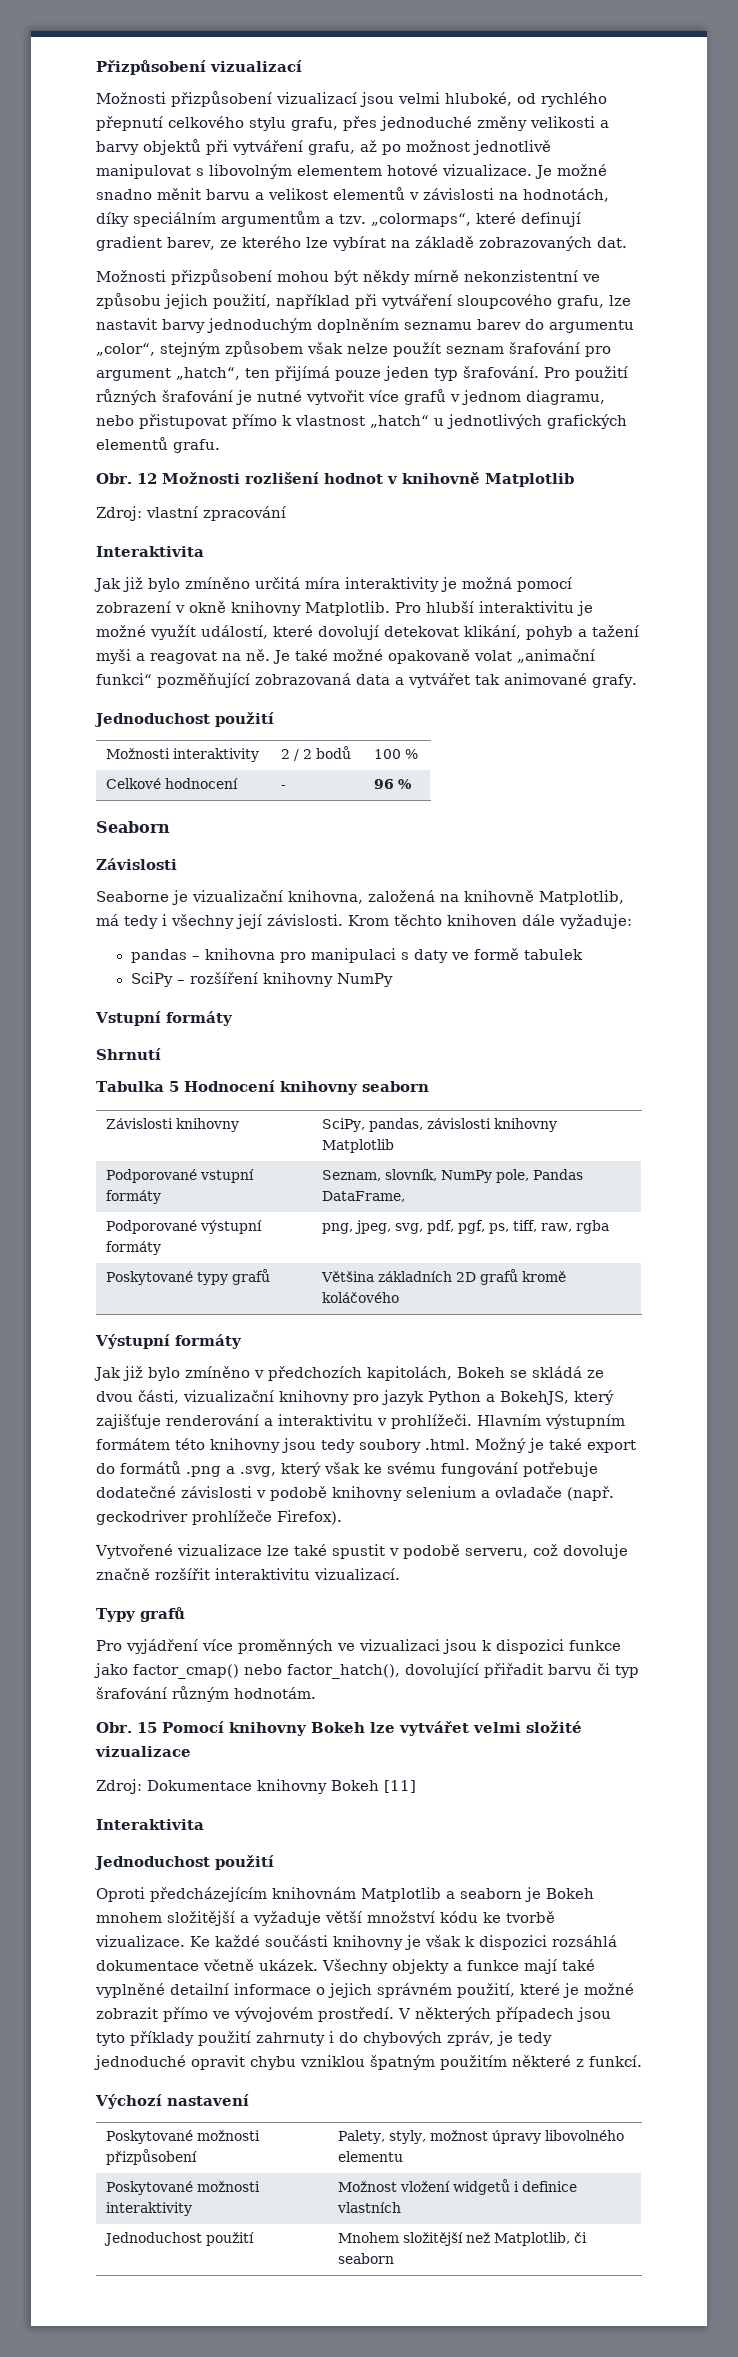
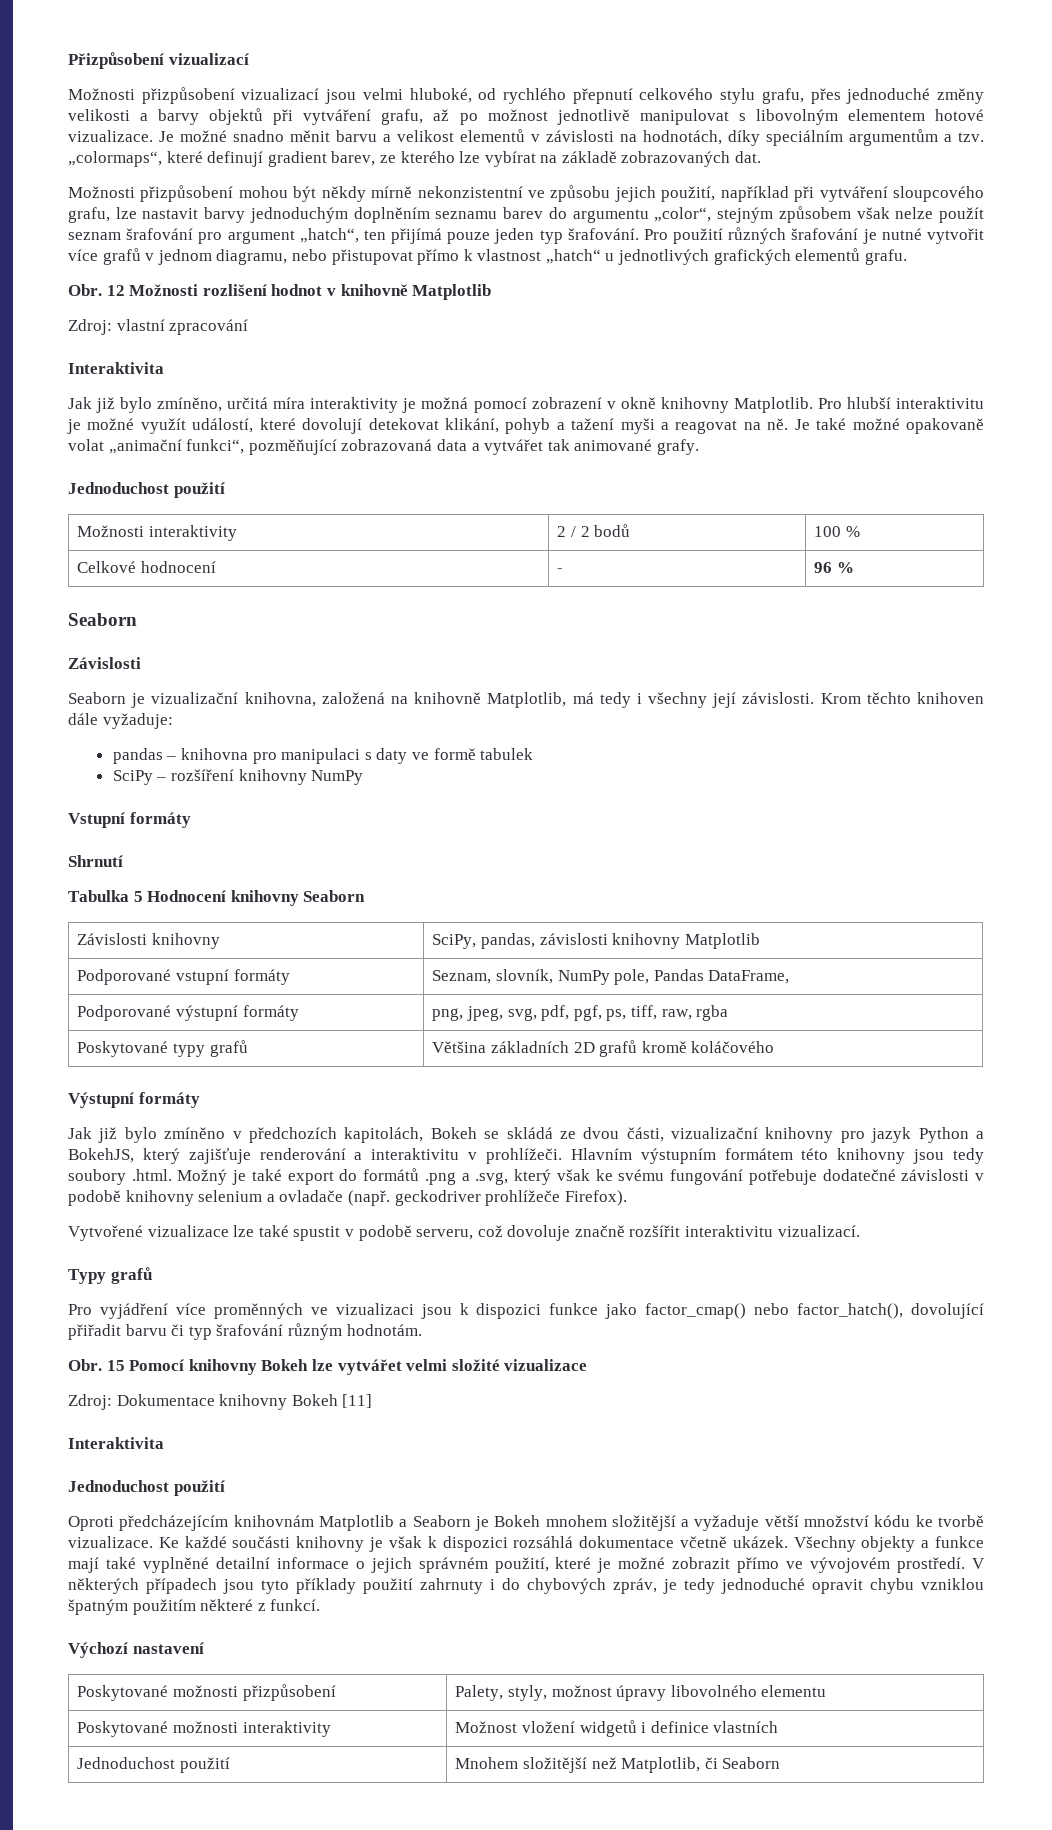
[185,577,250,589] zmíněno -> [157,397,223,412] zmíněno,
[96,673,152,685] funkci“ -> [186,439,245,454] funkci“,
[96,891,169,902] Seaborne -> [68,692,126,704] Seaborn
[361,1081,429,1092] seaborn -> [303,890,366,902] Seaborn
[460,1888,522,1899] seaborn -> [412,1515,471,1527] Seaborn
[338,2253,395,2264] seaborn -> [722,1757,781,1769] Seaborn

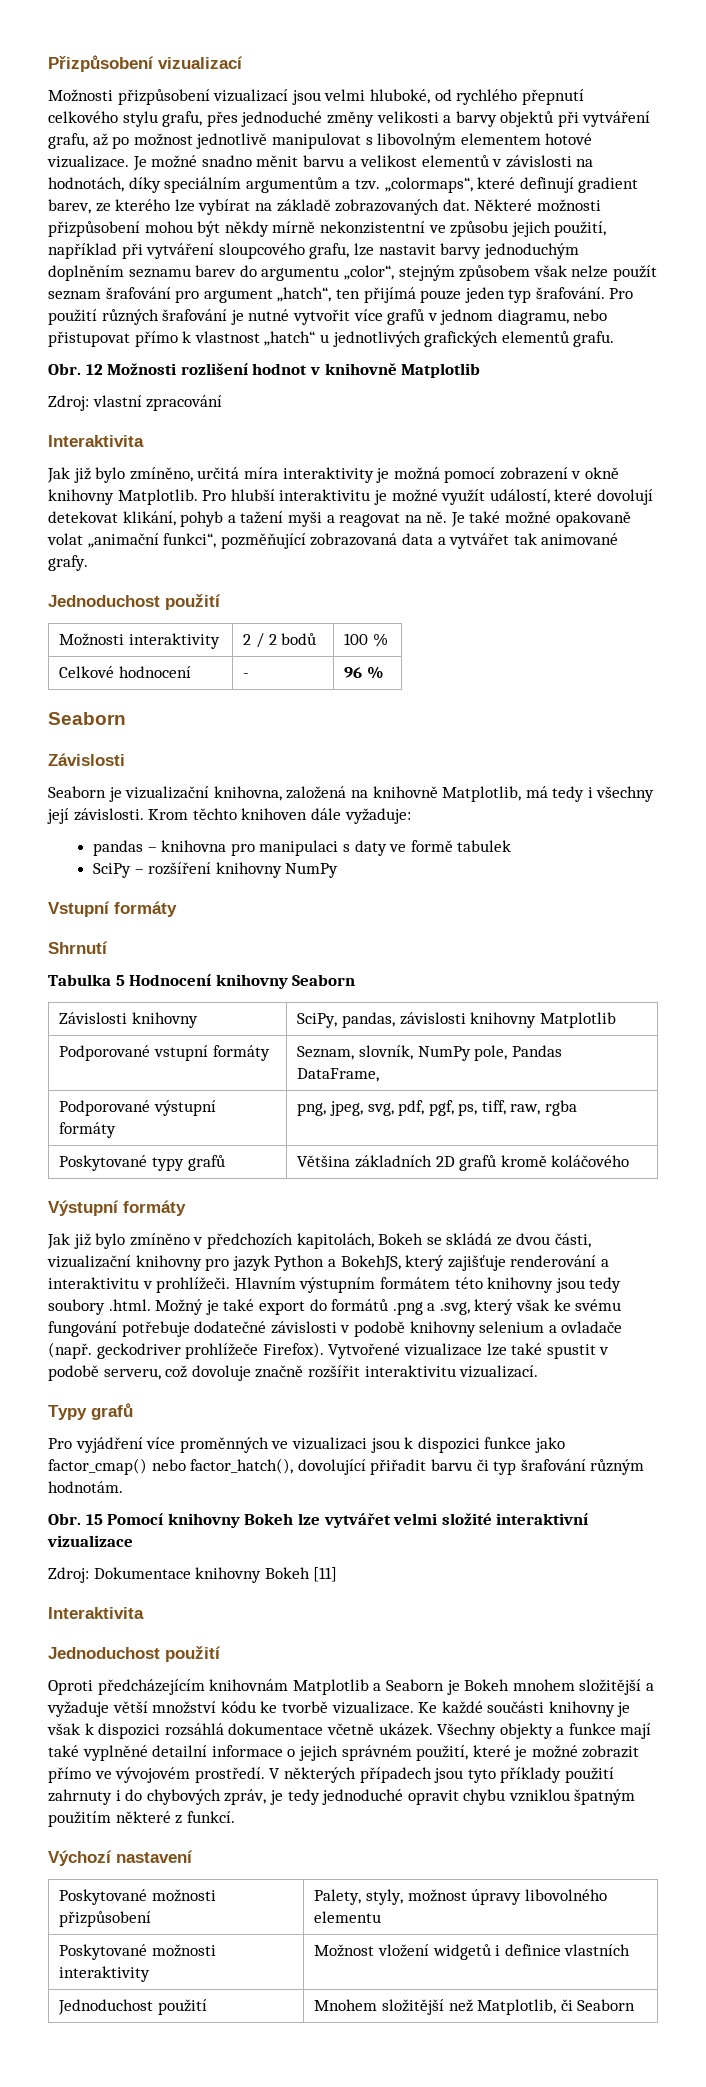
[68,186,135,198] // Možnosti -> [474,199,601,212] Některé možnosti
(627, 1198) // -> (324, 1350) none
(500, 1365) none -> [496,1513,589,1525] interaktivní

